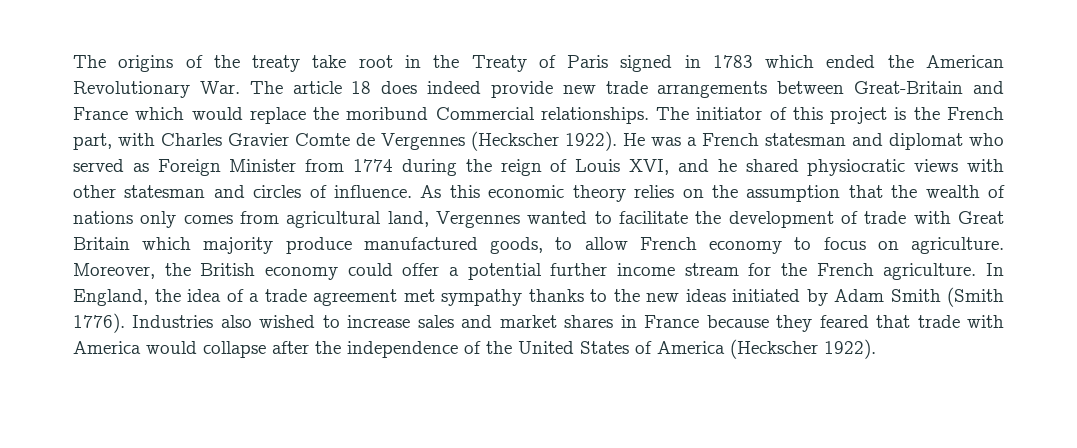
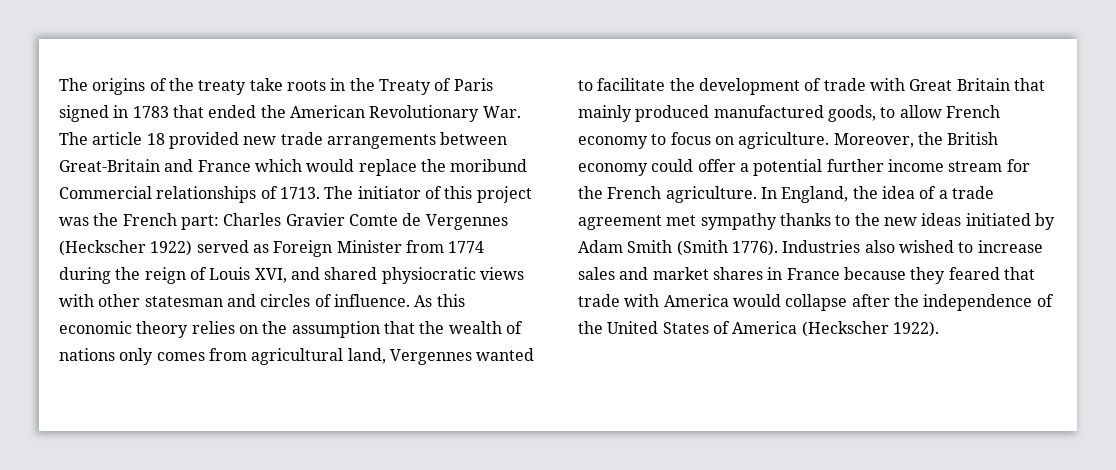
[358,55,393,68] root -> [286,80,326,91] roots
[765,55,815,68] which -> [172,105,204,118] that
[381,81,553,98] does indeed provide -> [168,132,239,149] provided
[540,107,649,124] relationships. -> [156,186,320,203] relationships of 1713.
[894,107,1004,120] [73,133,155,150] is the French part, with -> [59,213,219,230] was the French part:
[565,131,1004,151] 1922). He was a French statesman and diplomat who -> [150,240,193,256] 1922)
[717,159,737,172] he -> (320, 273) none
[142,237,352,254] which majority produce -> [1013,78,1045,91] [578,105,710,122] that mainly produced

